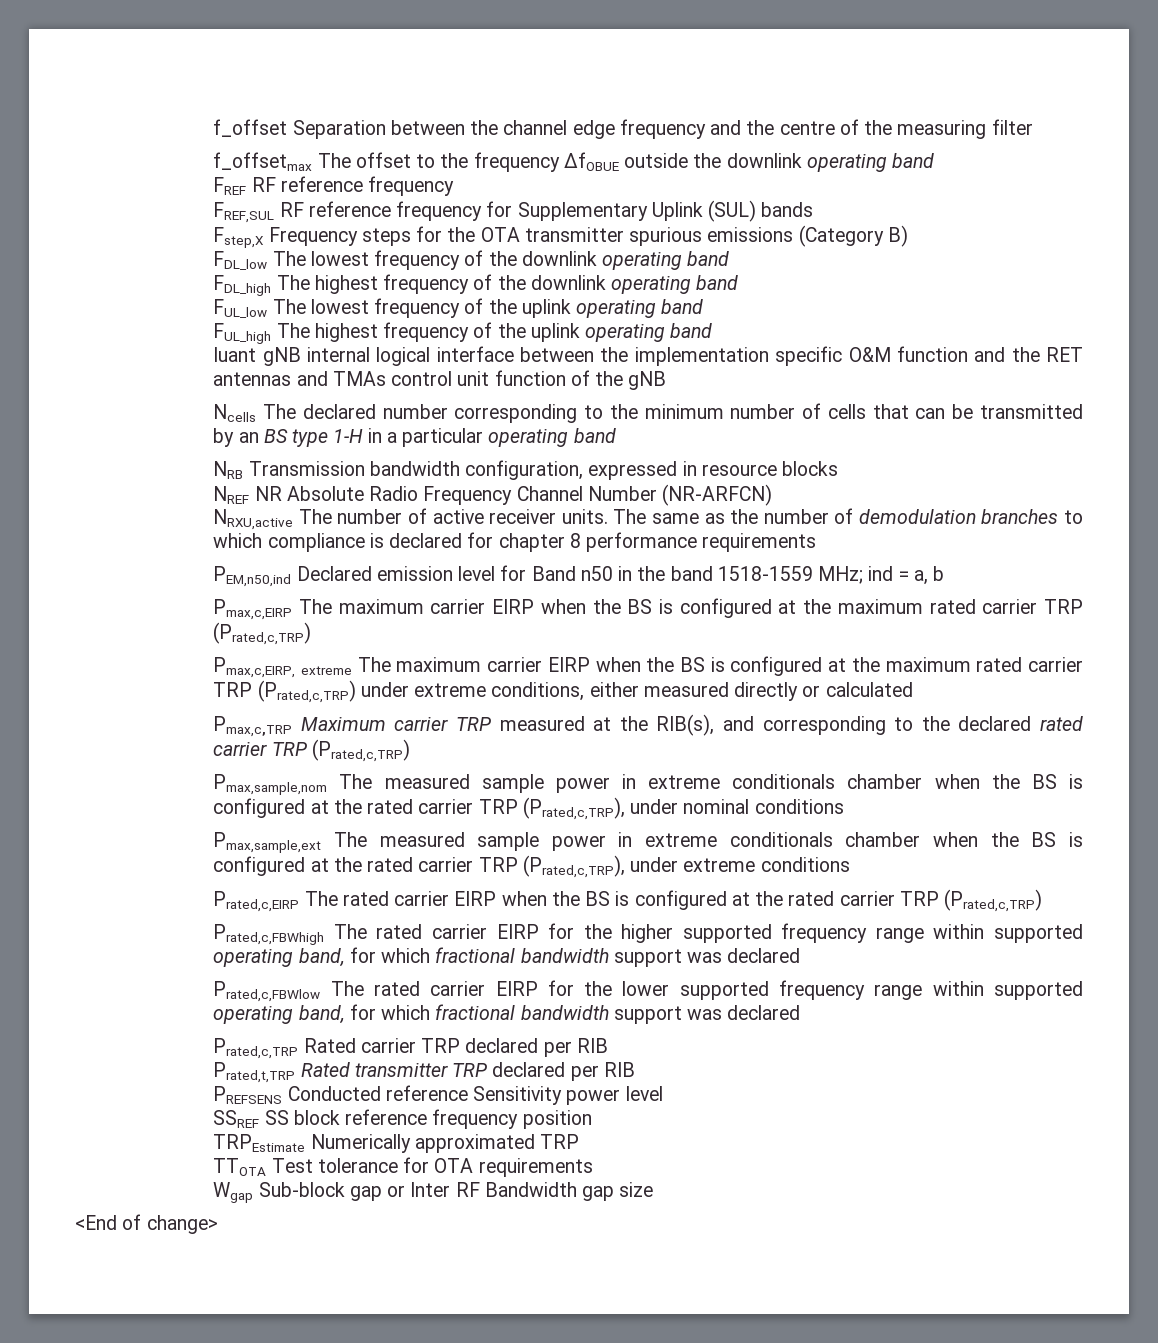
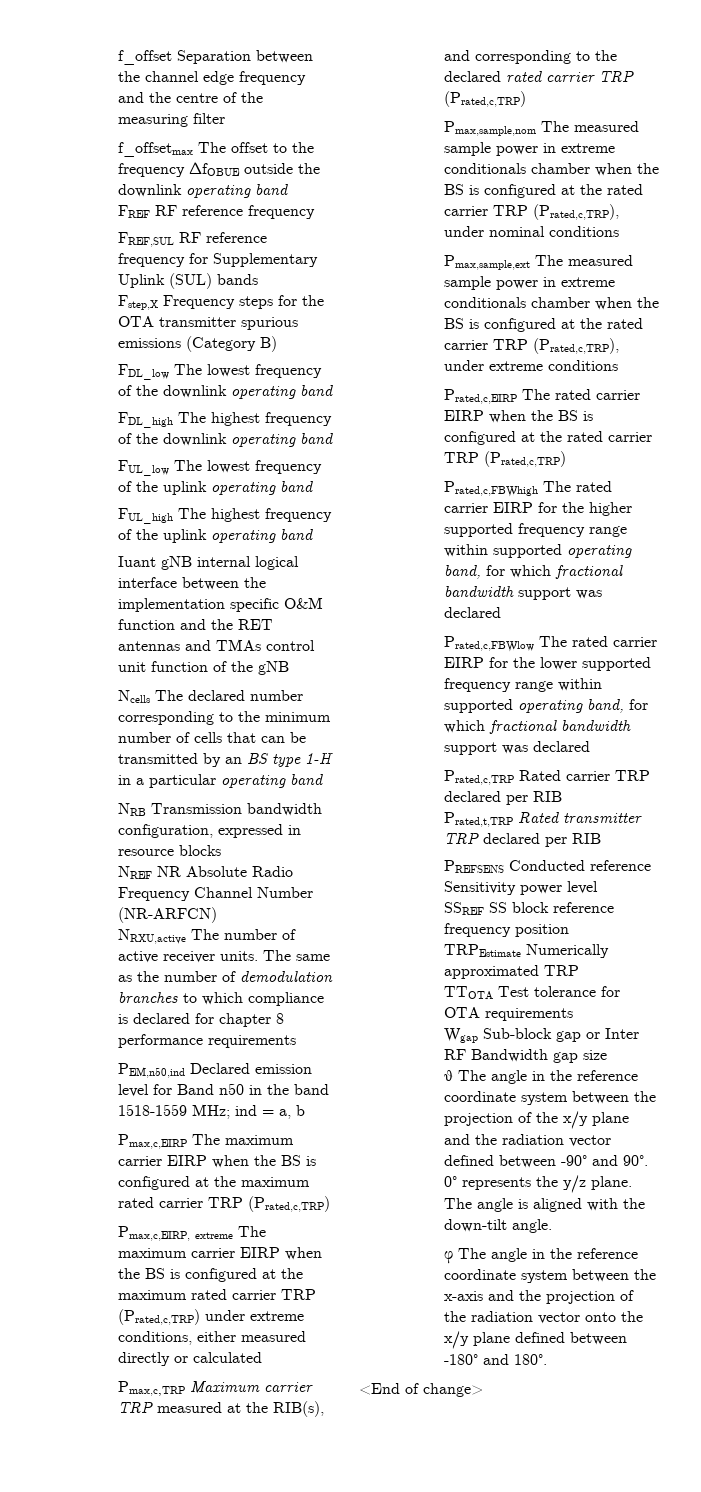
(654, 1189) none -> [443,1070,638,1084] [443,1091,656,1105] [443,1111,629,1129] [443,1134,611,1147] [443,1155,648,1168] [443,1175,632,1193] [443,1198,645,1212] [443,1219,552,1233] [443,1248,638,1264] [443,1269,656,1283] [443,1290,634,1304] [443,1311,643,1324] [443,1331,627,1349] [443,1354,547,1365] // θ The angle in the reference coordinate system between the projection of the x/y plane and the radiation vector defined between -90° and 90°. 0° represents the y/z plane. The angle is aligned with the down-tilt angle. // φ The angle in the reference coordinate system between the x-axis and the projection of the radiation vector onto the x/y plane defined between -180° and 180°.

